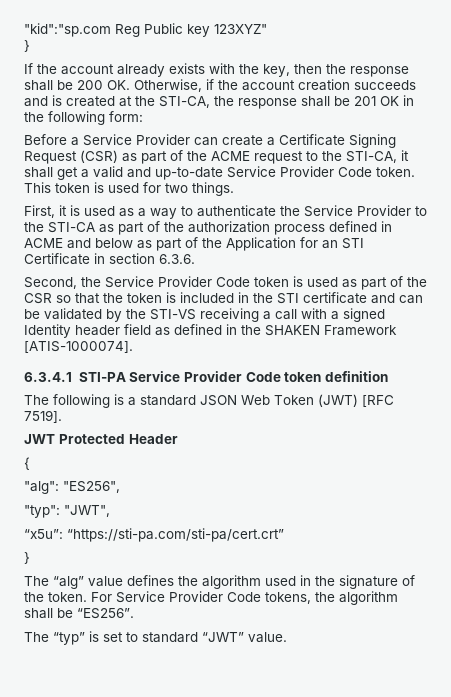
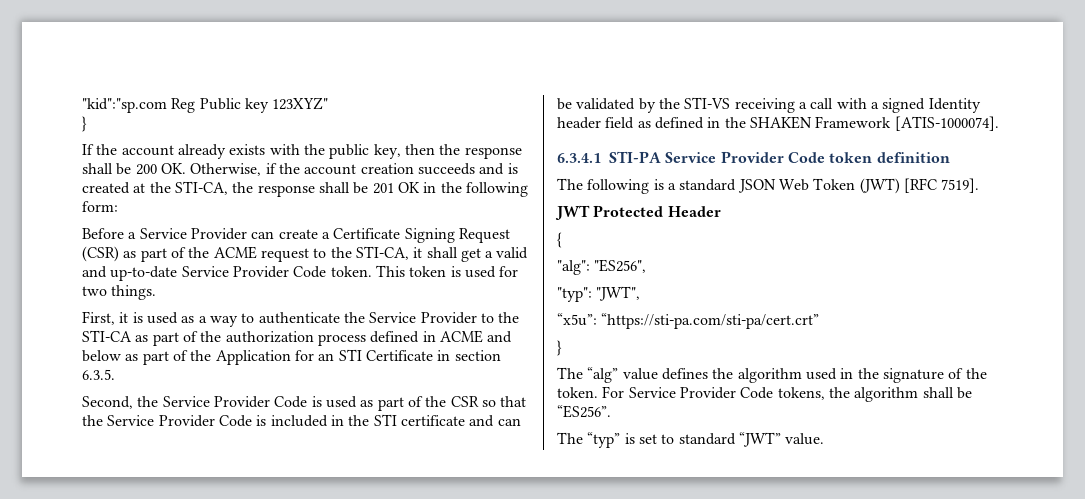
(259, 69) none -> [329,144,370,159] public
[159,254,195,264] 6.3.6. -> [82,369,115,380] 6.3.5.
[254,277,289,287] token -> (308, 402) none
[127,293,162,303] token -> [107,415,252,427] Service Provider Code

